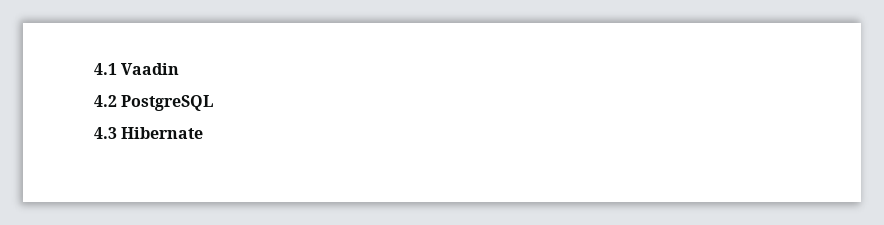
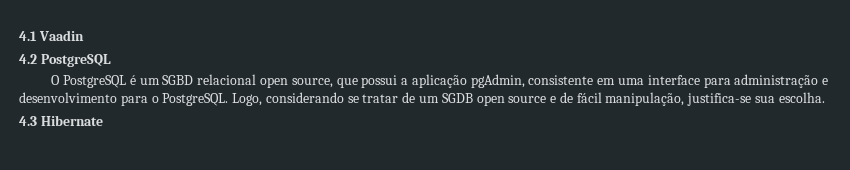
(214, 103) none -> [51,74,829,88] [19,92,825,106] // O PostgreSQL é um SGBD relacional open source, que possui a aplicação pgAdmin, consistente em uma interface para administração e desenvolvimento para o PostgreSQL. Logo, considerando se tratar de um SGDB open source e de fácil manipulação, justifica-se sua escolha.

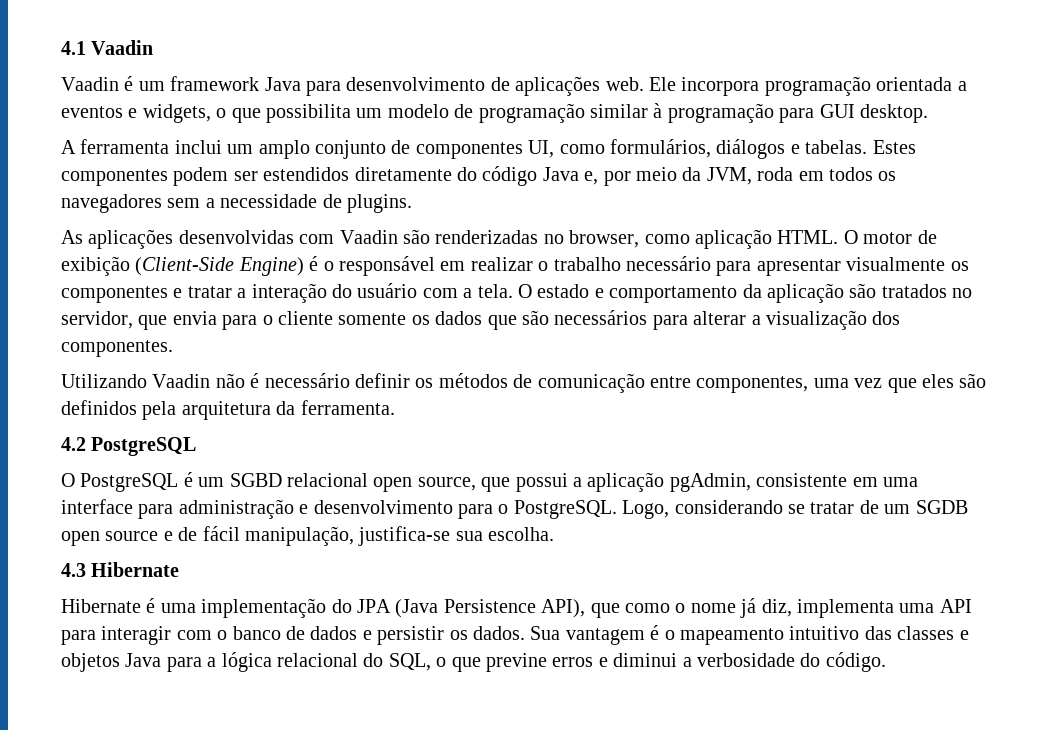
(84, 35) none -> [61,76,967,96] [61,103,928,123] [61,139,916,159] [61,166,897,186] [61,194,412,213] [61,229,937,249] [61,256,969,276] [61,283,973,303] [61,310,901,330] [61,340,173,357] [61,373,987,393] [61,400,395,420] // Vaadin é um framework Java para desenvolvimento de aplicações web. Ele incorpora programação orientada a eventos e widgets, o que possibilita um modelo de programação similar à programação para GUI desktop. // A ferramenta inclui um amplo conjunto de componentes UI, como formulários, diálogos e tabelas. Estes componentes podem ser estendidos diretamente do código Java e, por meio da JVM, roda em todos os navegadores sem a necessidade de plugins. // As aplicações desenvolvidas com Vaadin são renderizadas no browser, como aplicação HTML. O motor de exibição (Client-Side Engine) é o responsável em realizar o trabalho necessário para apresentar visualmente os componentes e tratar a interação do usuário com a tela. O estado e comportamento da aplicação são tratados no servidor, que envia para o cliente somente os dados que são necessários para alterar a visualização dos componentes. // Utilizando Vaadin não é necessário definir os métodos de comunicação entre componentes, uma vez que eles são definidos pela arquitetura da ferramenta.
(103, 120) none -> [61,598,972,618] [61,625,969,645] [61,652,886,672] // Hibernate é uma implementação do JPA (Java Persistence API), que como o nome já diz, implementa uma API para interagir com o banco de dados e persistir os dados. Sua vantagem é o mapeamento intuitivo das classes e objetos Java para a lógica relacional do SQL, o que previne erros e diminui a verbosidade do código.

